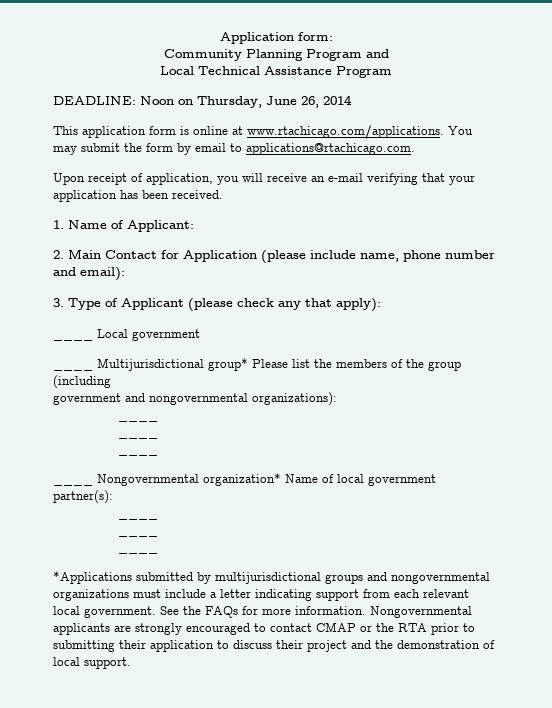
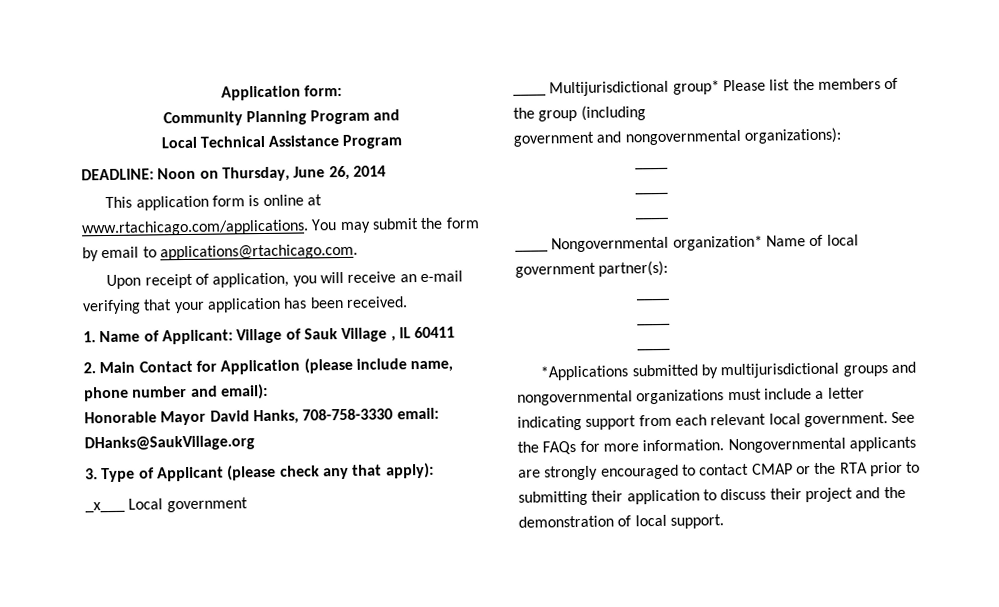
(194, 226) none -> [236,326,456,344] Village of Sauk Village , IL 60411
(125, 274) none -> [84,407,439,426] [84,435,255,452] // Honorable Mayor David Hanks, 708-758-3330 email: DHanks@SaukVillage.org
[53,338,93,341] ____ -> [85,501,125,514] _x___

